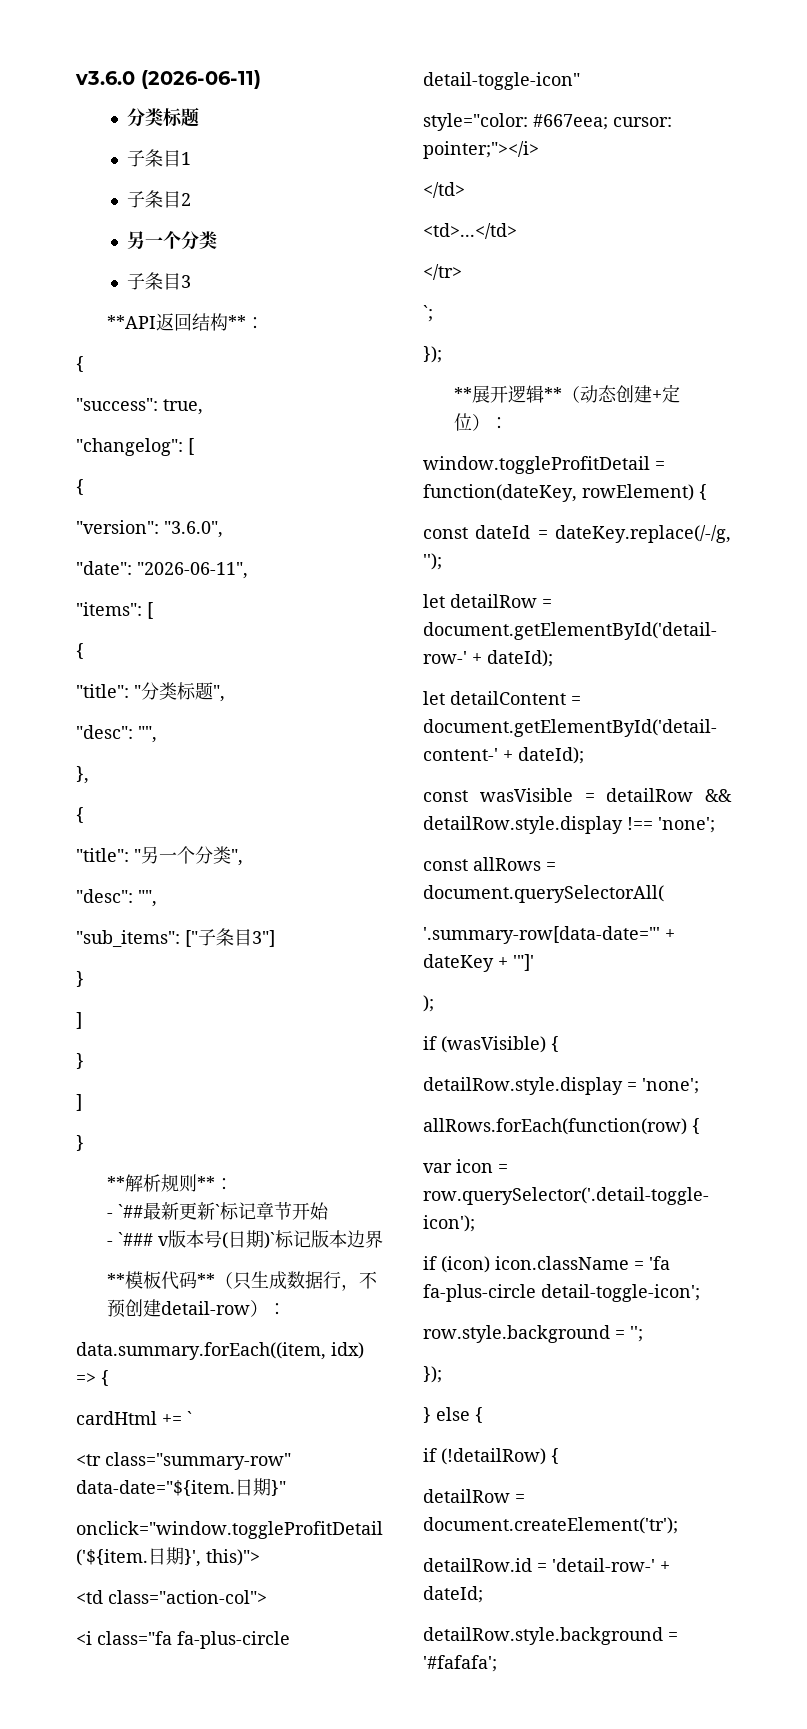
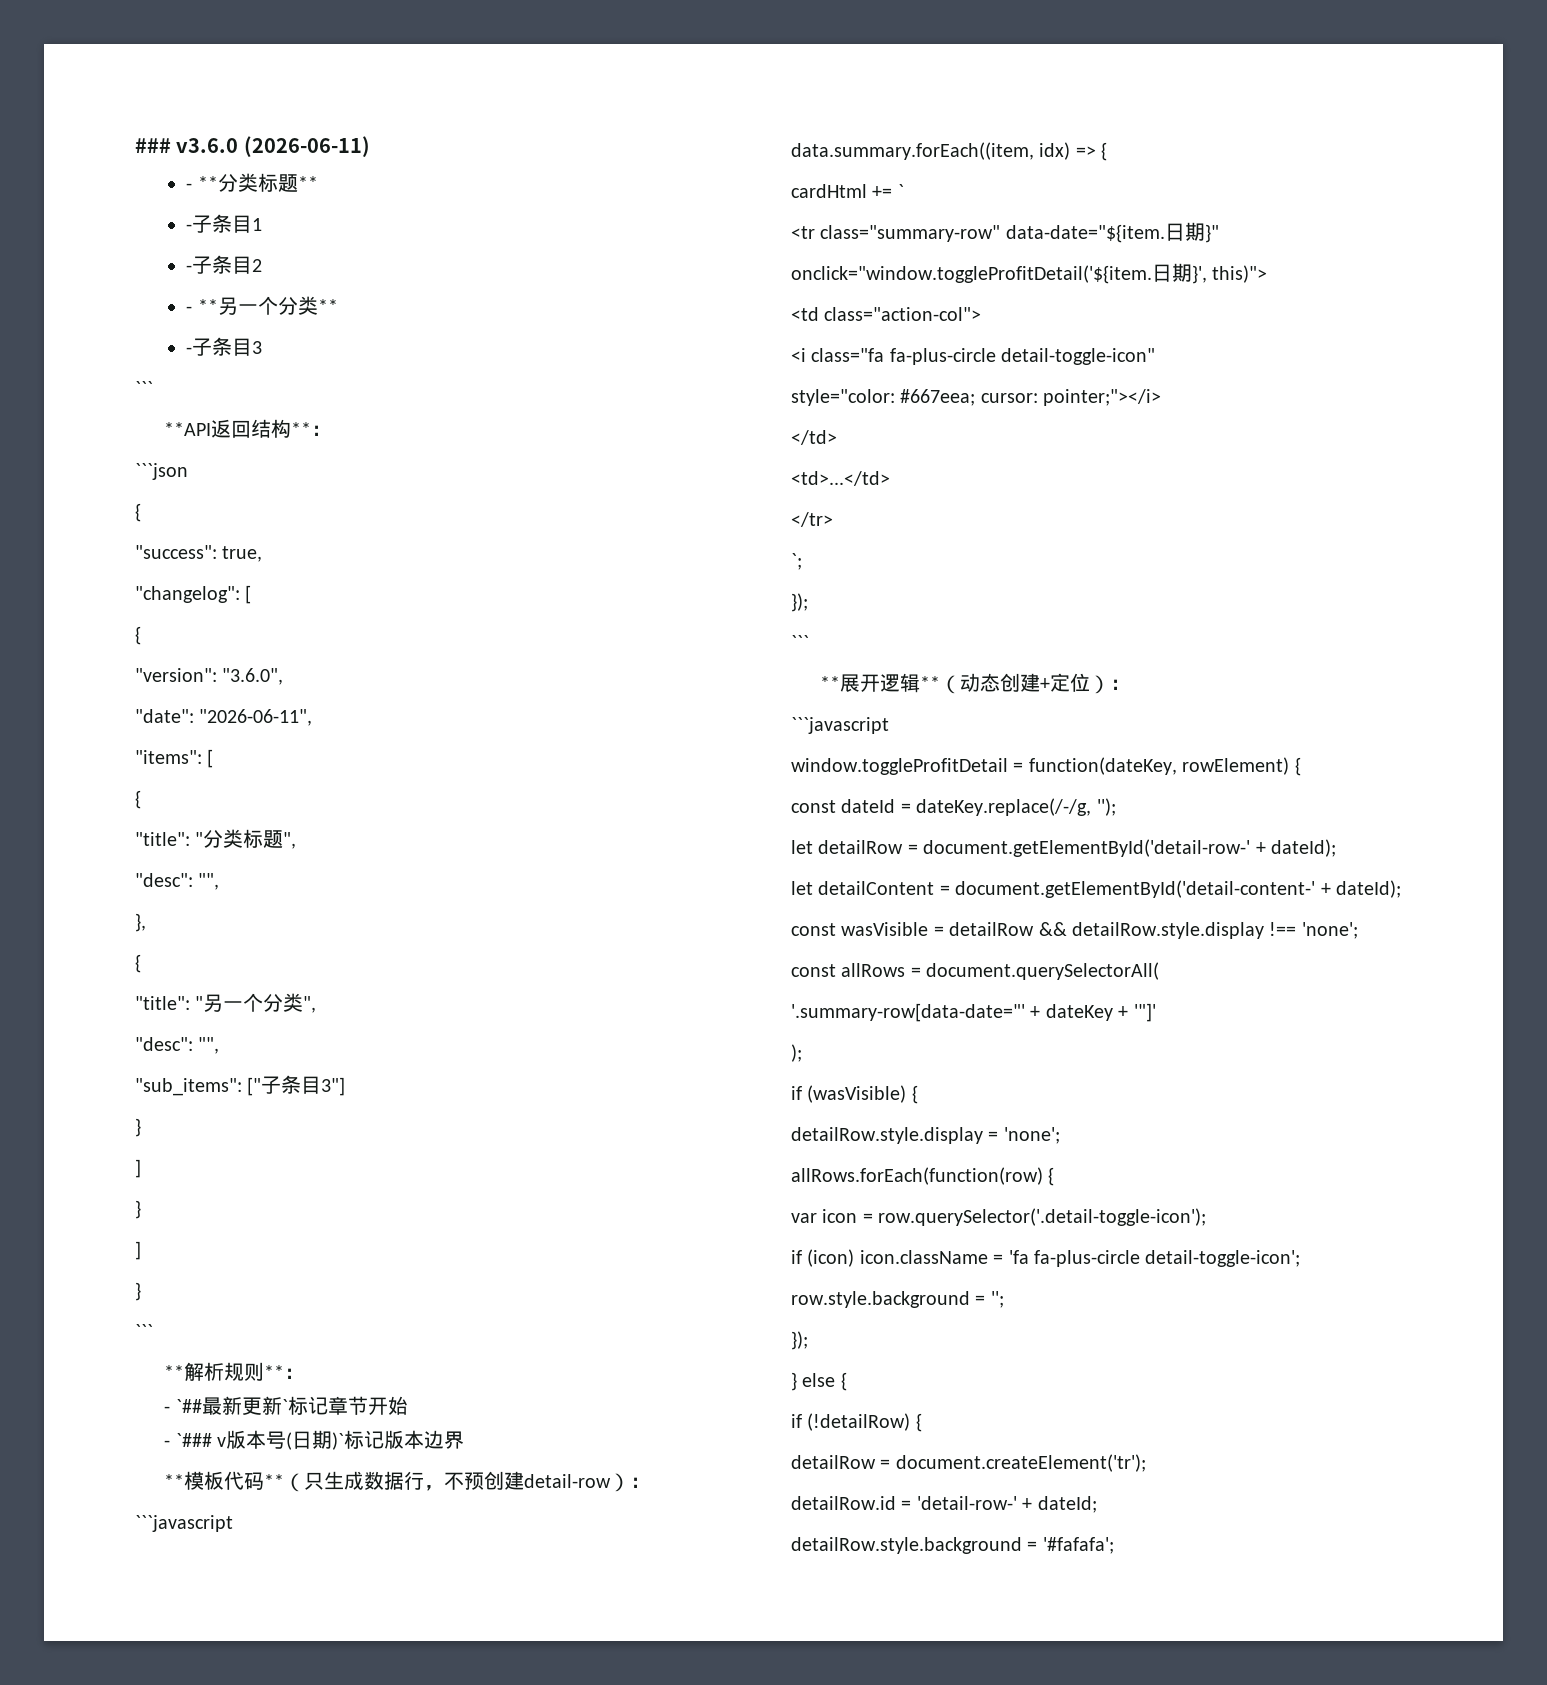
(75, 78) none -> [135,138,171,153] ###
[126,107,199,127] 分类标题 // -> [186,173,318,192] [186,224,193,231] - **分类标题** // -
(191, 158) none -> [186,265,193,272] -
[126,231,217,250] 另一个分类 // -> [186,296,338,315] [186,347,193,354] - **另一个分类** // -
(191, 281) none -> [135,381,153,395] // ```
(265, 323) none -> [135,463,188,480] // ```json
(84, 1143) none -> [135,1324,153,1338] // ```
(287, 1309) none -> [135,1515,233,1532] // ```javascript
(442, 354) none -> [791,635,809,649] // ```
(509, 423) none -> [791,717,889,734] // ```javascript

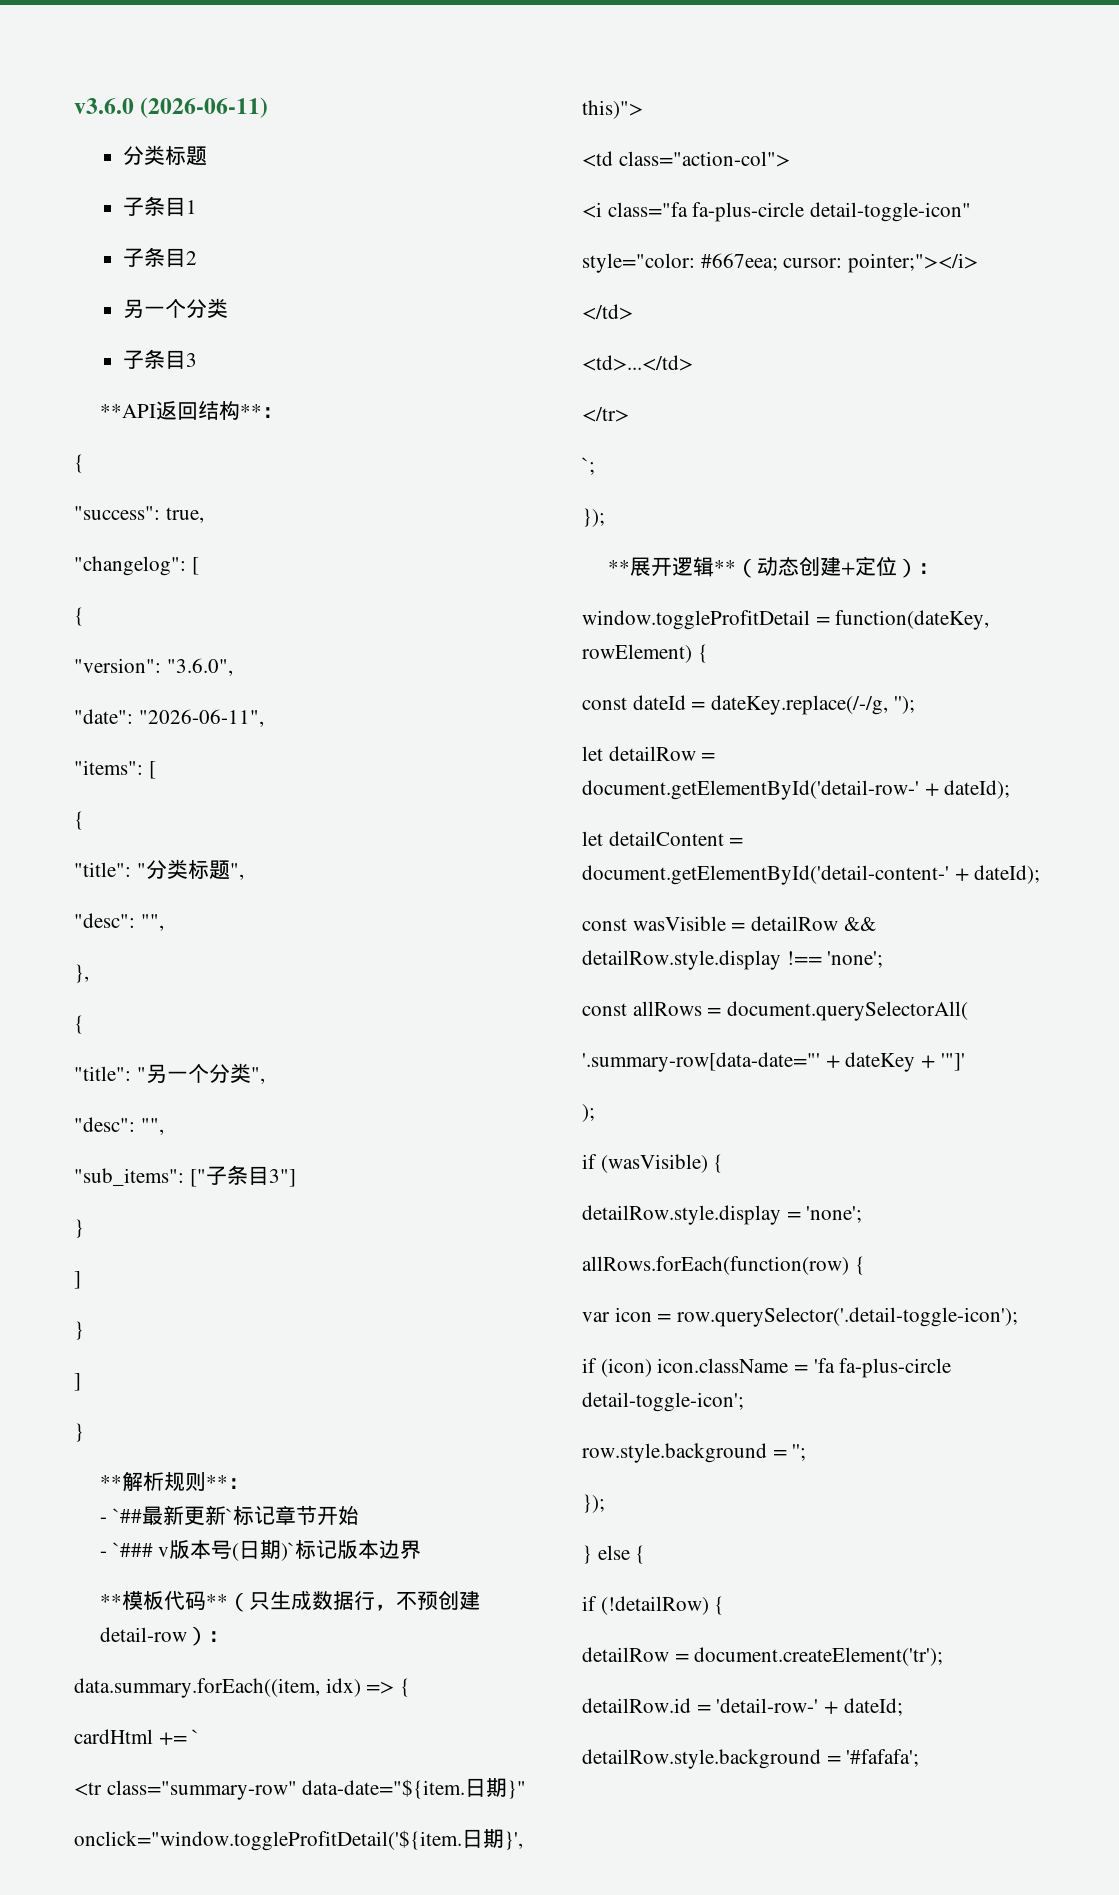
[135,138,171,153] ### -> (74, 106) none
[186,173,318,192] [186,224,193,231] - **分类标题** // - -> [123,145,208,166] 分类标题 //
[186,265,193,272] - -> (198, 207) none
[186,296,338,315] [186,347,193,354] - **另一个分类** // - -> [123,298,229,318] 另一个分类 //
[135,381,153,395] // ``` -> (198, 360) none
[135,463,188,480] // ```json -> (284, 412) none
[135,1324,153,1338] // ``` -> (84, 1432) none
[135,1515,233,1532] // ```javascript -> (230, 1636) none
[791,635,809,649] // ``` -> (605, 517) none
[791,717,889,734] // ```javascript -> (940, 568) none

